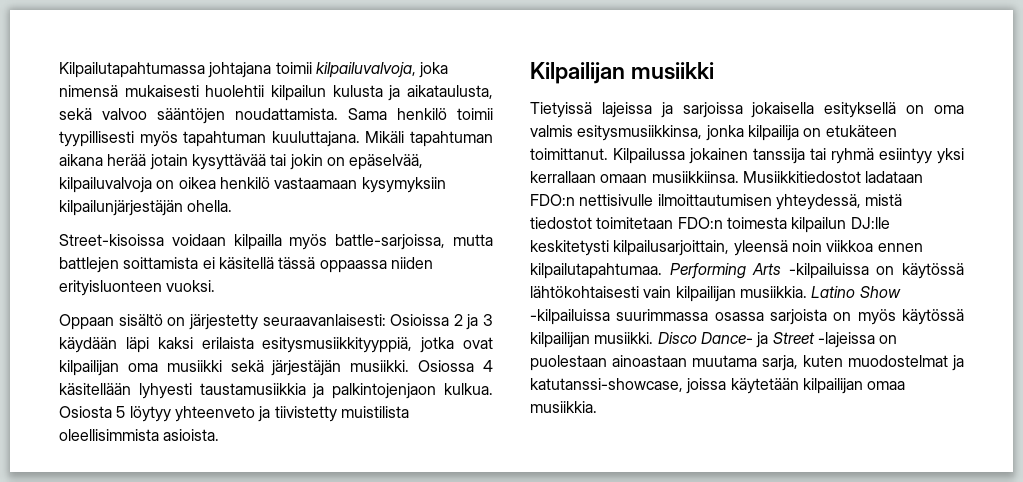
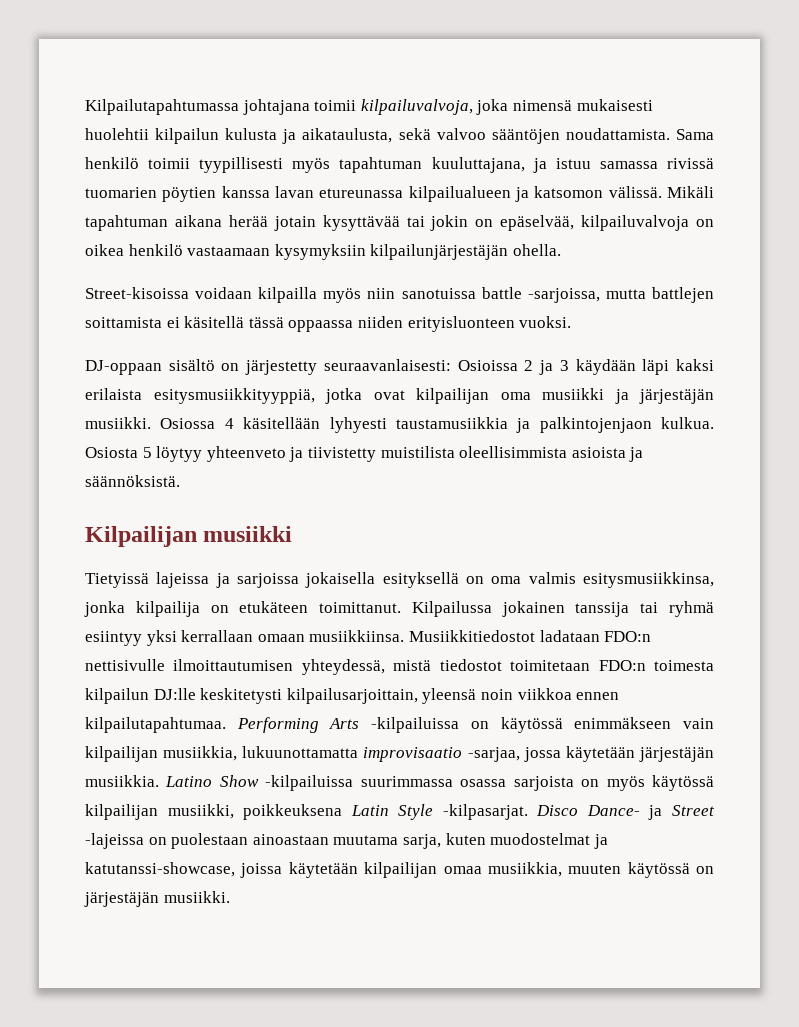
[271,131,360,147] kuuluttajana. -> [431,157,714,173] [85,186,662,202] kuuluttajana, ja istuu samassa rivissä tuomarien pöytien kanssa lavan etureunassa kilpailualueen ja katsomon välissä.
[335,234,446,250] battle-sarjoissa, -> [367,287,600,303] niin sanotuissa battle -sarjoissa,
[59,314,114,330] Oppaan -> [85,360,162,375] DJ-oppaan
[230,360,264,372] sekä -> [614,389,629,404] ja
[163,429,220,441] asioista. -> [571,447,644,462] [85,475,180,487] asioista ja säännöksistä.
[530,286,639,298] lähtökohtaisesti -> [574,717,672,729] enimmäkseen
(736, 294) none -> [163,746,714,762] musiikkia, lukuunottamatta improvisaatio -sarjaa, jossa käytetään järjestäjän
[594,332,654,344] musiikki. -> [167,804,528,820] musiikki, poikkeuksena Latin Style -kilpasarjat.
[530,401,597,413] musiikkia. -> [487,862,714,878] [84,891,230,907] musiikkia, muuten käytössä on järjestäjän musiikki.

